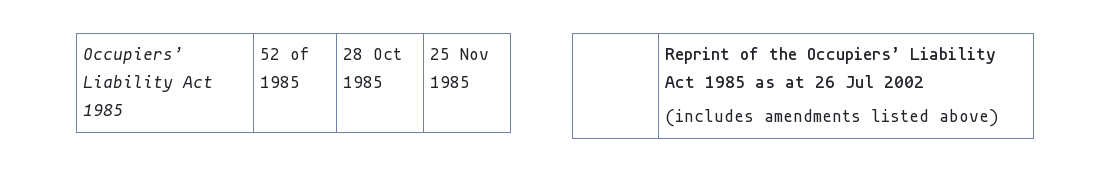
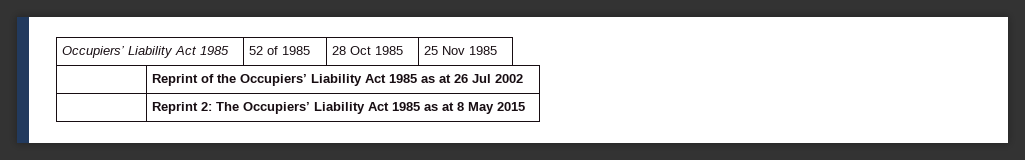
[665,109,1000,127] // (includes amendments listed above) -> [152,102,526,114] // | Reprint 2: The Occupiers’ Liability Act 1985 as at 8 May 2015

